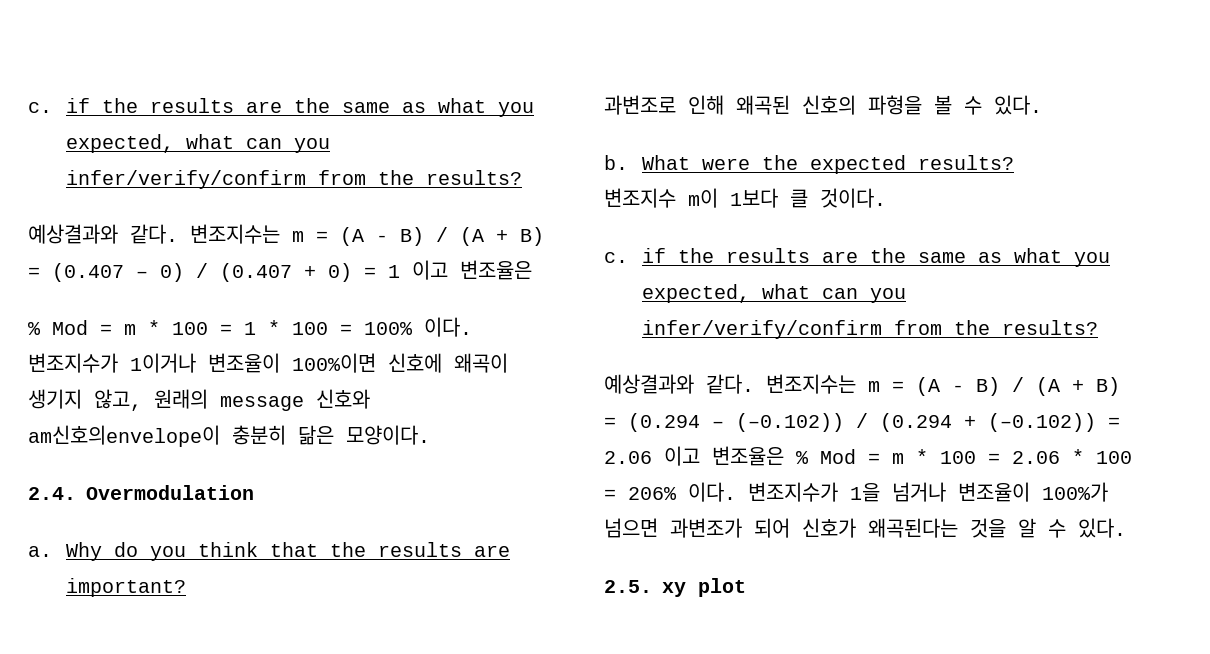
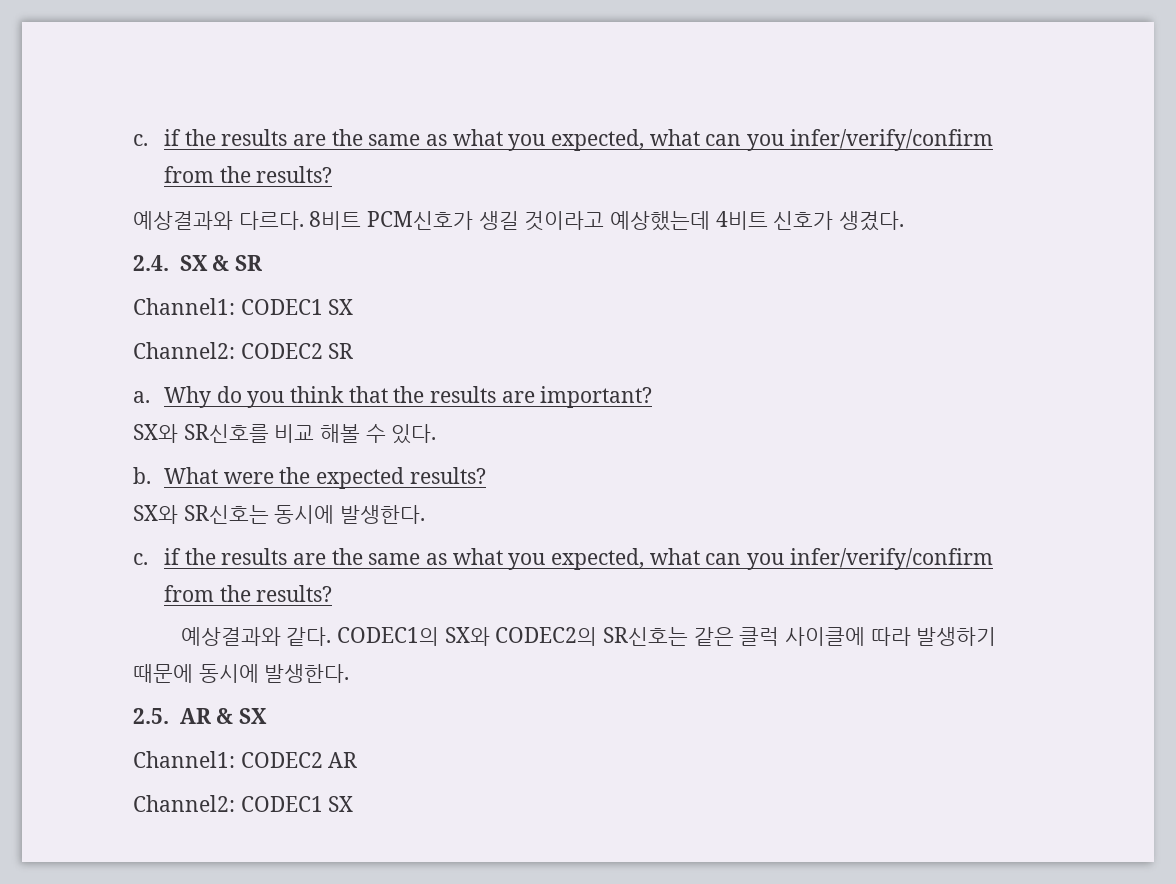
[130,224,544,246] [28,260,532,282] [28,317,472,337] [28,353,508,373] [28,389,370,411] [28,425,430,447] [28,485,254,500] 같다. 변조지수는 m = (A - B) / (A + B) = (0.407 – 0) / (0.407 + 0) = 1 이고 변조율은 // % Mod = m * 100 = 1 * 100 = 100% 이다. 변조지수가 1이거나 변조율이 100%이면 신호에 왜곡이 생기지 않고, 원래의 message 신호와 am신호의envelope이 충분히 닮은 모양이다. // 2.4. Overmodulation -> [238,211,905,231] [133,255,262,271] [133,298,354,315] [133,342,354,359] 다르다. 8비트 PCM신호가 생길 것이라고 예상했는데 4비트 신호가 생겼다. // 2.4. SX & SR // Channel1: CODEC1 SX // Channel2: CODEC2 SR
[604,95,952,115] 과변조로 인해 왜곡된 신호의 파형을 볼 -> [133,424,361,443] SX와 SR신호를 비교 해볼
[604,188,886,208] 변조지수 m이 1보다 클 것이다. -> [133,505,426,524] SX와 SR신호는 동시에 발생한다.
[766,374,1120,396] [604,413,1120,432] [604,446,1132,466] [604,482,1108,502] [604,518,1126,538] [604,578,746,597] 변조지수는 m = (A - B) / (A + B) = (0.294 – (–0.102)) / (0.294 + (–0.102)) = 2.06 이고 변조율은 % Mod = m * 100 = 2.06 * 100 = 206% 이다. 변조지수가 1을 넘거나 변조율이 100%가 넘으면 과변조가 되어 신호가 왜곡된다는 것을 알 수 있다. // 2.5. xy plot -> [337,627,997,646] [133,664,350,683] [133,708,267,724] [133,751,358,768] [133,795,354,812] CODEC1의 SX와 CODEC2의 SR신호는 같은 클럭 사이클에 따라 발생하기 때문에 동시에 발생한다. // 2.5. AR & SX // Channel1: CODEC2 AR // Channel2: CODEC1 SX

